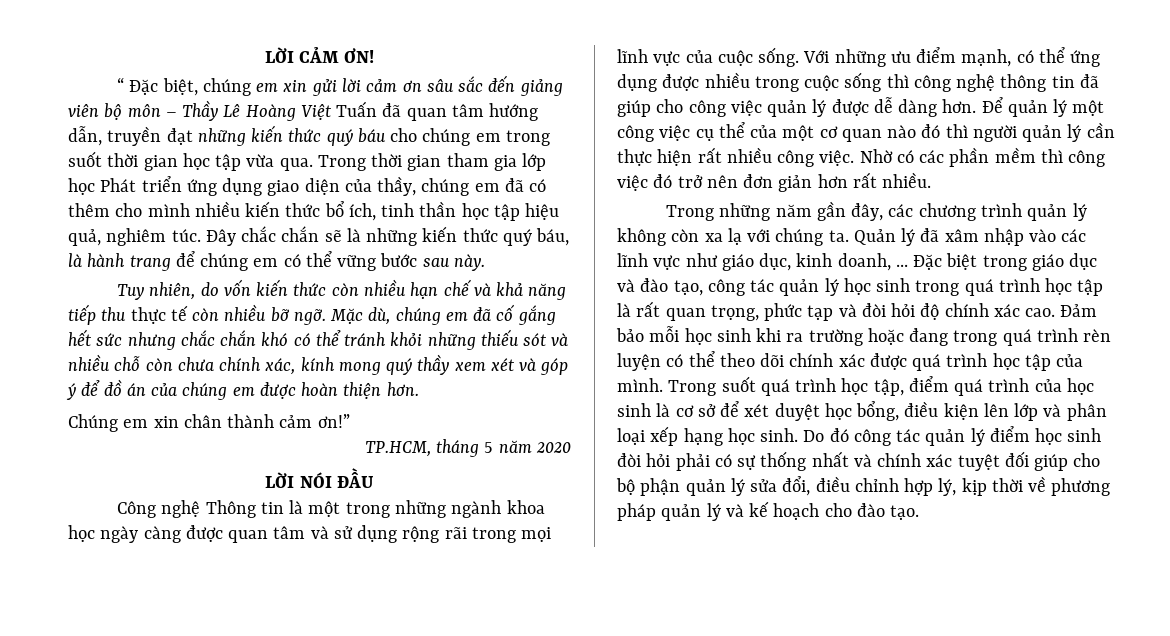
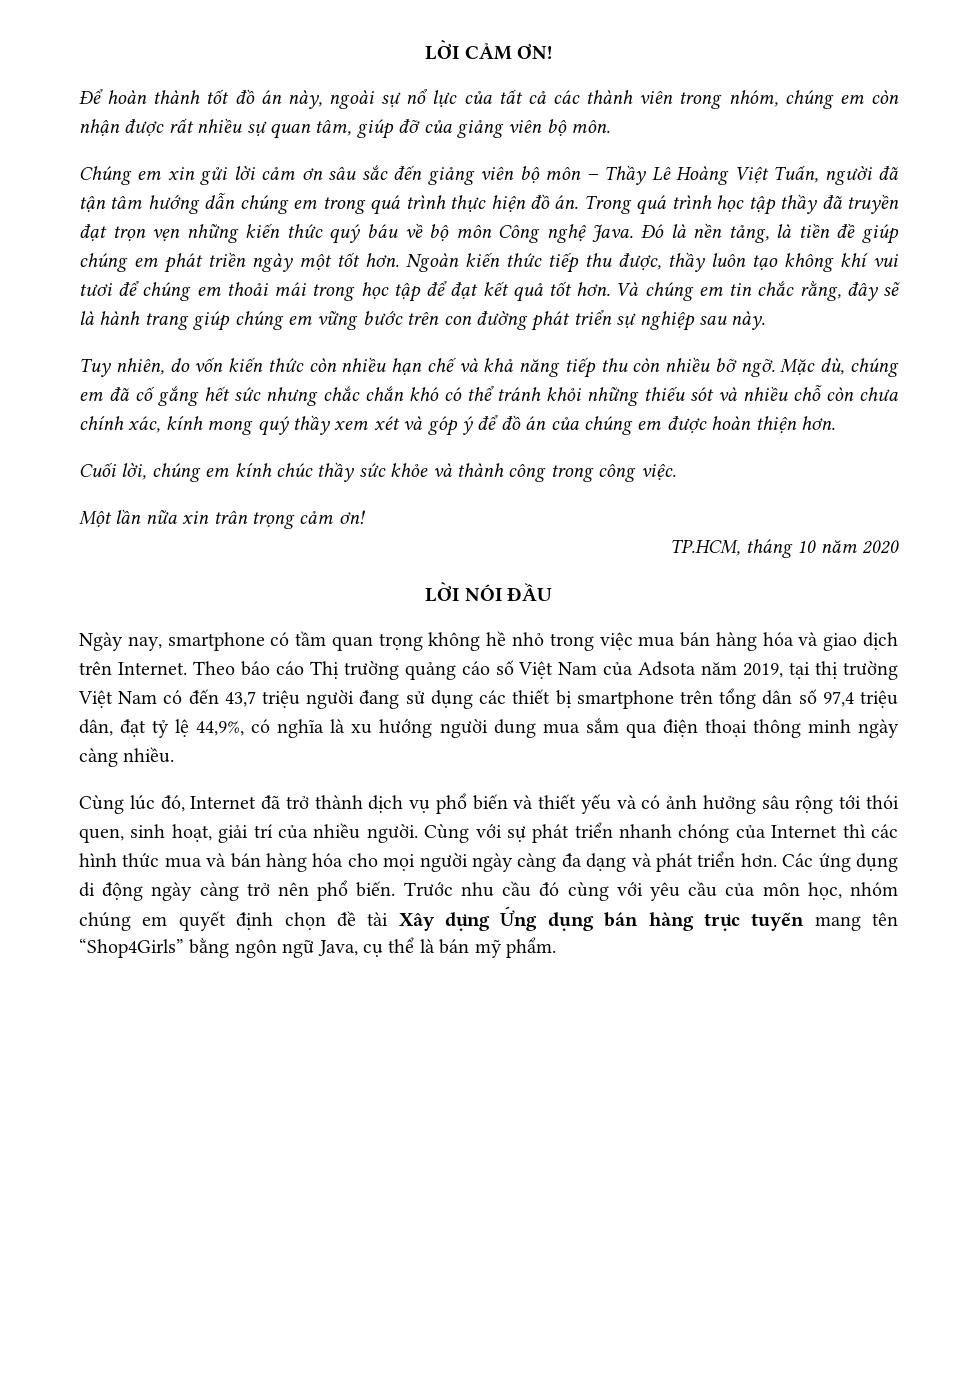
[117,77,251,96] “ Đặc biệt, chúng -> [79,89,899,109] [79,118,611,139] [79,166,132,185] Để hoàn thành tốt đồ án này, ngoài sự nổ lực của tất cả các thành viên trong nhóm, chúng em còn nhận được rất nhiều sự quan tâm, giúp đỡ của giảng viên bộ môn. // Chúng
[336,101,539,121] [68,126,193,146] Tuấn đã quan tâm hướng dẫn, truyền đạt -> [773,165,899,185] [79,193,900,215] [79,224,181,241] Tuấn, người đã tận tâm hướng dẫn chúng em trong quá trình thực hiện đồ án. Trong quá trình học tập thầy đã truyền đạt trọn vẹn
[390,128,550,146] [68,151,547,171] [68,176,547,196] [68,201,560,221] [68,226,570,246] cho chúng em trong suốt thời gian học tập vừa qua. Trong thời gian tham gia lớp học Phát triển ứng dụng giao diện của thầy, chúng em đã có thêm cho mình nhiều kiến thức bổ ích, tinh thần học tập hiệu quả, nghiêm túc. Đây chắc chắn sẽ là những kiến thức quý báu, -> [404,223,899,244] [79,252,898,273] [79,280,901,302] về bộ môn Công nghệ Java. Đó là nền tảng, là tiền đề giúp chúng em phát triền ngày một tốt hơn. Ngoàn kiến thức tiếp thu được, thầy luôn tạo không khí vui tươi để chúng em thoải mái trong học tập để đạt kết quả tốt hơn. Và chúng em tin chắc rằng, đây sẽ
[175,251,418,271] để chúng em có thể vững bước -> [193,310,695,331] giúp chúng em vững bước trên con đường phát triển sự nghiệp
[130,305,188,324] thực tế -> (628, 365) none
[68,414,350,432] Chúng em xin chân thành cảm ơn!” -> [79,462,676,482] [79,509,365,529] Cuối lời, chúng em kính chúc thầy sức khỏe và thành công trong công việc. // Một lần nữa xin trân trọng cảm ơn!
[484,442,494,453] 5 -> [797,540,817,553] 10
[117,500,545,518] [68,525,552,543] [617,47,1101,67] [617,72,1099,92] [617,97,1105,117] [617,122,1115,142] [617,147,1106,167] [617,172,932,192] [666,201,1087,221] [617,228,1087,246] [617,253,1098,271] [617,278,1104,296] [617,301,1098,321] [616,326,1112,346] [617,351,1084,371] [617,376,1094,396] [617,401,1107,421] [617,426,1102,446] [617,451,1101,471] [616,476,1111,496] [617,501,920,521] Công nghệ Thông tin là một trong những ngành khoa học ngày càng được quan tâm và sử dụng rộng rãi trong mọi lĩnh vực của cuộc sống. Với những ưu điểm mạnh, có thể ứng dụng được nhiều trong cuộc sống thì công nghệ thông tin đã giúp cho công việc quản lý được dễ dàng hơn. Để quản lý một công việc cụ thể của một cơ quan nào đó thì người quản lý cần thực hiện rất nhiều công việc. Nhờ có các phần mềm thì công việc đó trở nên đơn giản hơn rất nhiều. // Trong những năm gần đây, các chương trình quản lý không còn xa lạ với chúng ta. Quản lý đã xâm nhập vào các lĩnh vực như giáo dục, kinh doanh, ... Đặc biệt trong giáo dục và đào tạo, công tác quản lý học sinh trong quá trình học tập là rất quan trọng, phức tạp và đòi hỏi độ chính xác cao. Đảm bảo mỗi học sinh khi ra trường hoặc đang trong quá trình rèn luyện có thể theo dõi chính xác được quá trình học tập của mình. Trong suốt quá trình học tập, điểm quá trình của học sinh là cơ sở để xét duyệt học bổng, điều kiện lên lớp và phân loại xếp hạng học sinh. Do đó công tác quản lý điểm học sinh đòi hỏi phải có sự thống nhất và chính xác tuyệt đối giúp cho bộ phận quản lý sửa đổi, điều chỉnh hợp lý, kịp thời về phương pháp quản lý và kế hoạch cho đào tạo. -> [79,631,899,651] [79,660,899,680] [78,688,899,709] [79,718,899,738] [79,747,175,767] [79,793,900,814] [79,822,899,843] [79,851,898,872] [79,880,899,901] [79,906,898,931] [79,937,556,958] Ngày nay, smartphone có tầm quan trọng không hề nhỏ trong việc mua bán hàng hóa và giao dịch trên Internet. Theo báo cáo Thị trường quảng cáo số Việt Nam của Adsota năm 2019, tại thị trường Việt Nam có đến 43,7 triệu người đang sử dụng các thiết bị smartphone trên tổng dân số 97,4 triệu dân, đạt tỷ lệ 44,9%, có nghĩa là xu hướng người dung mua sắm qua điện thoại thông minh ngày càng nhiều. // Cùng lúc đó, Internet đã trở thành dịch vụ phổ biến và thiết yếu và có ảnh hưởng sâu rộng tới thói quen, sinh hoạt, giải trí của nhiều người. Cùng với sự phát triển nhanh chóng của Internet thì các hình thức mua và bán hàng hóa cho mọi người ngày càng đa dạng và phát triển hơn. Các ứng dụng di động ngày càng trở nên phổ biến. Trước nhu cầu đó cùng với yêu cầu của môn học, nhóm chúng em quyết định chọn đề tài Xây dựng Ứng dụng bán hàng trực tuyến mang tên “Shop4Girls” bằng ngôn ngữ Java, cụ thể là bán mỹ phẩm.

